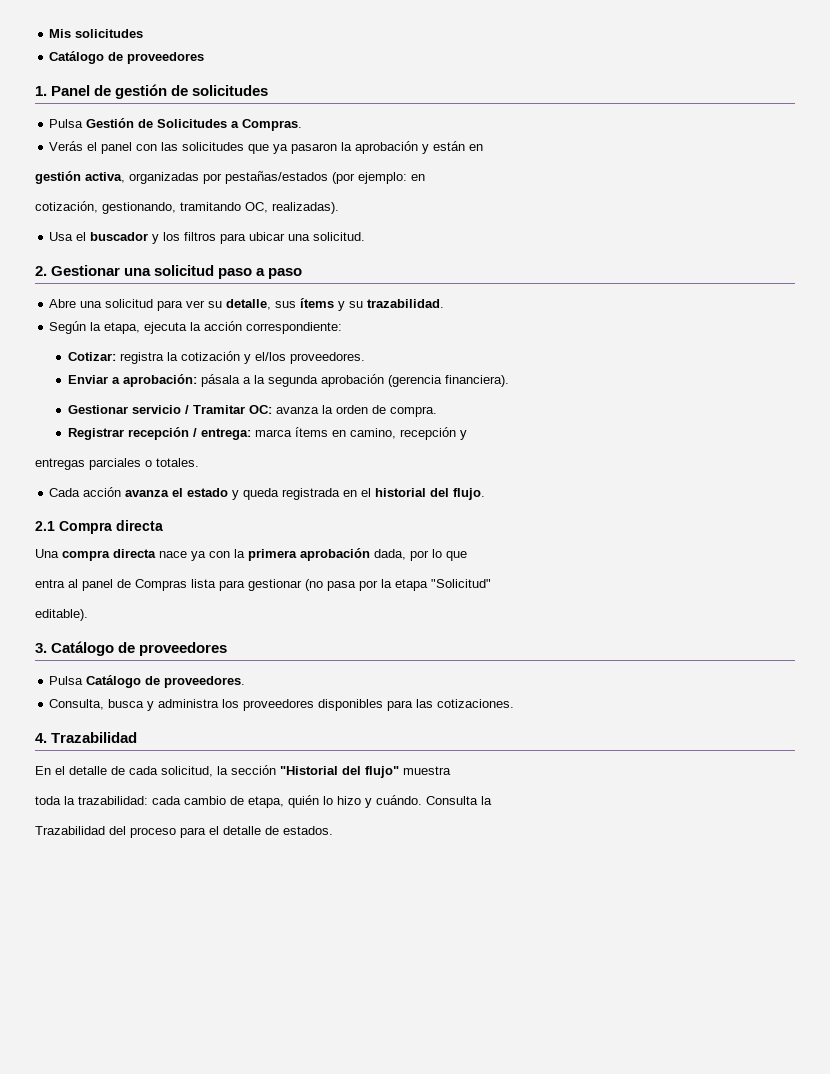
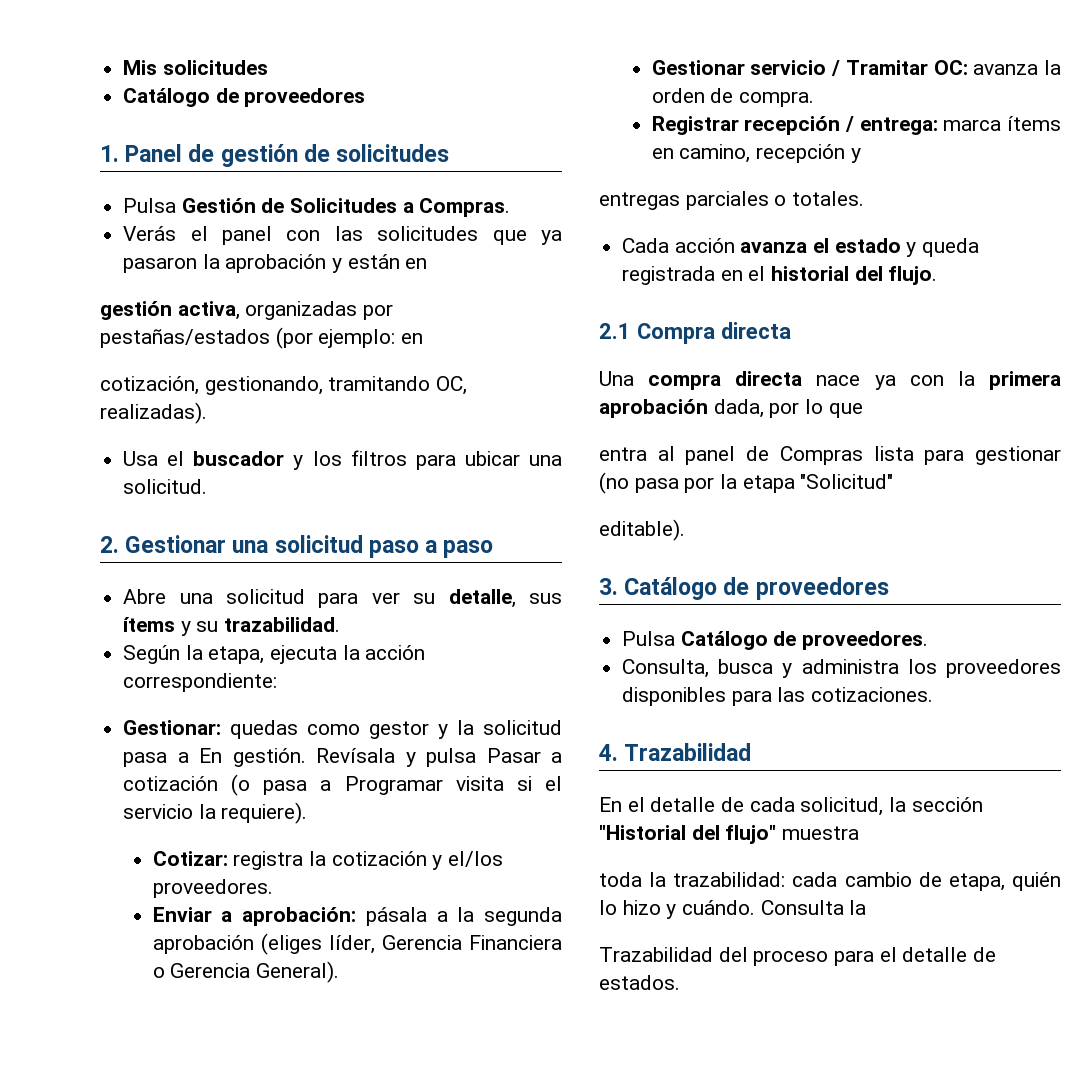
(343, 328) none -> [123,720,562,739] [123,748,562,767] [123,774,562,796] [123,802,308,824] // Gestionar: quedas como gestor y la solicitud pasa a En gestión. Revísala y pulsa Pasar a cotización (o pasa a Programar visita si el servicio la requiere).
[388,375,510,387] (gerencia financiera). -> [260,933,562,955] [152,961,339,983] (eliges líder, Gerencia Financiera o Gerencia General).

